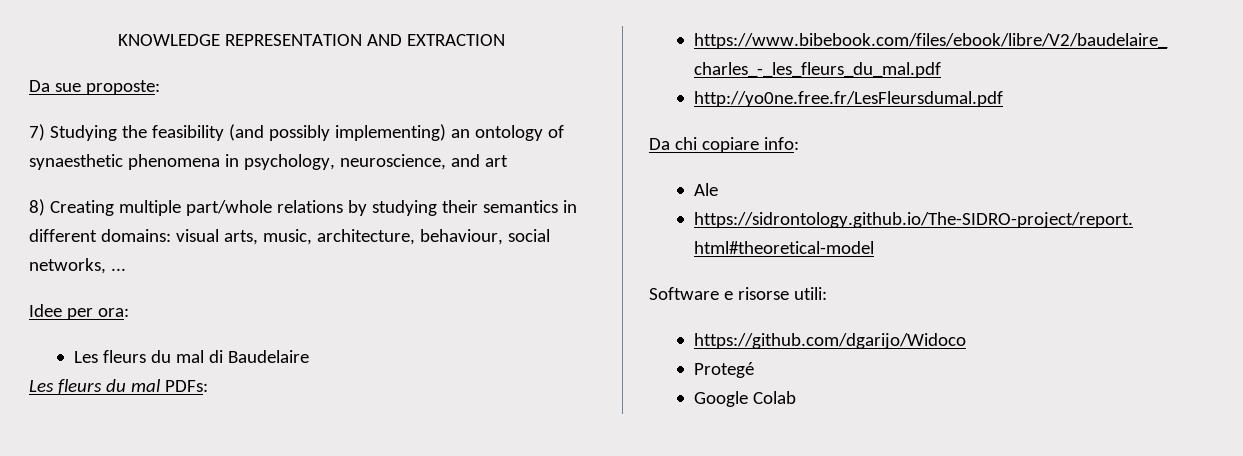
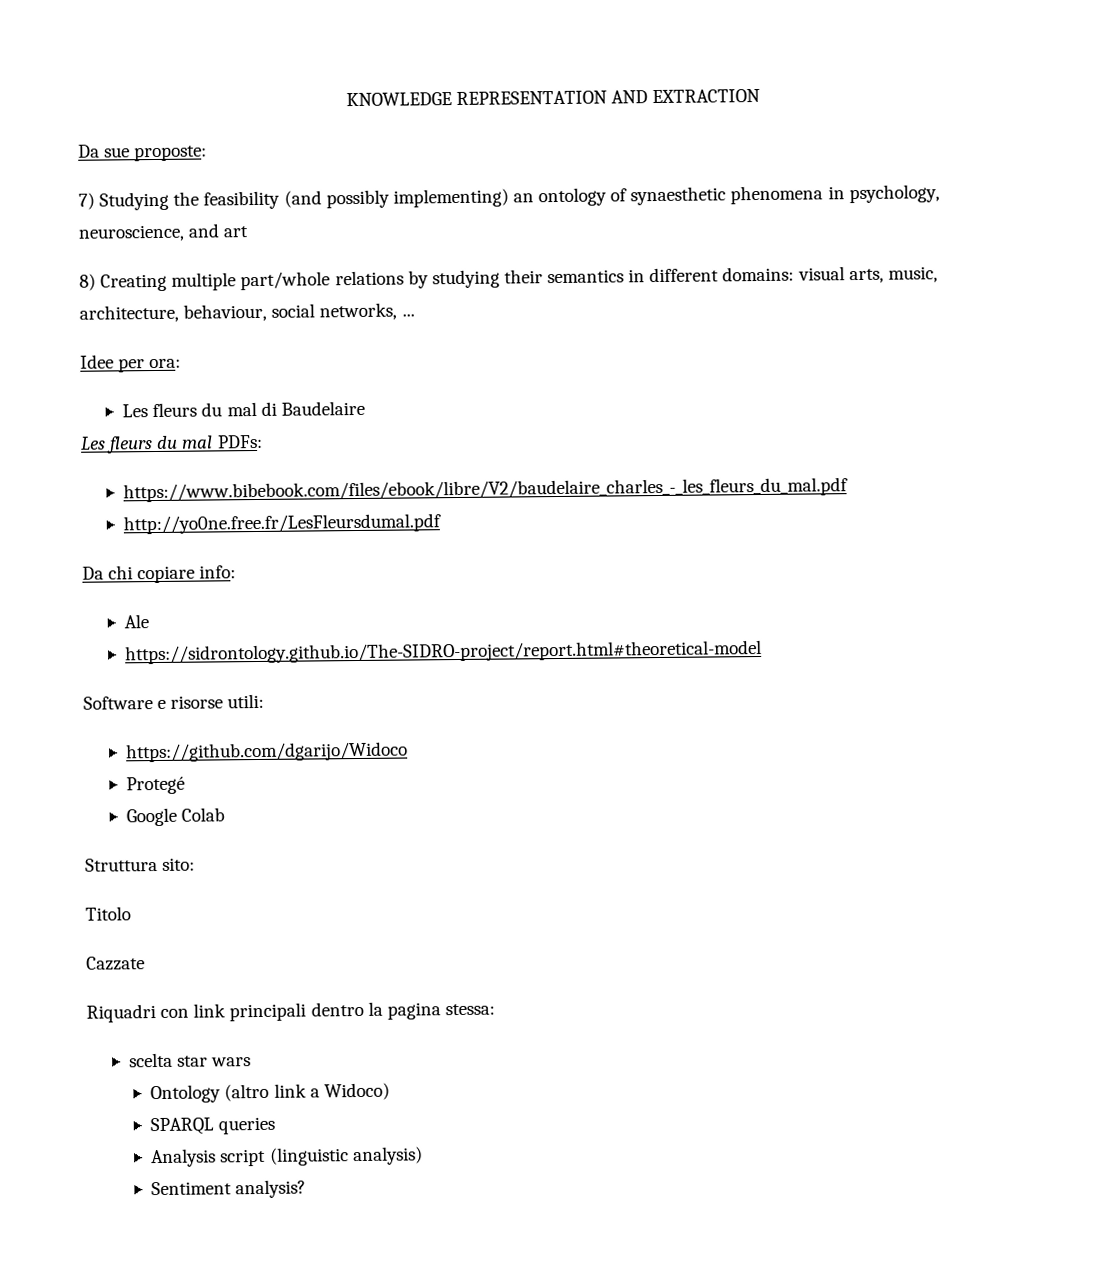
(796, 397) none -> [85,857,196,872] [85,906,131,921] [86,956,145,971] [86,1001,495,1023] [129,1052,252,1068] [150,1082,390,1104] [150,1116,276,1136] [151,1146,423,1168] [151,1179,307,1199] // Struttura sito: // Titolo // Cazzate // Riquadri con link principali dentro la pagina stessa: // scelta star wars // Ontology (altro link a Widoco) // SPARQL queries // Analysis script (linguistic analysis) // Sentiment analysis?

